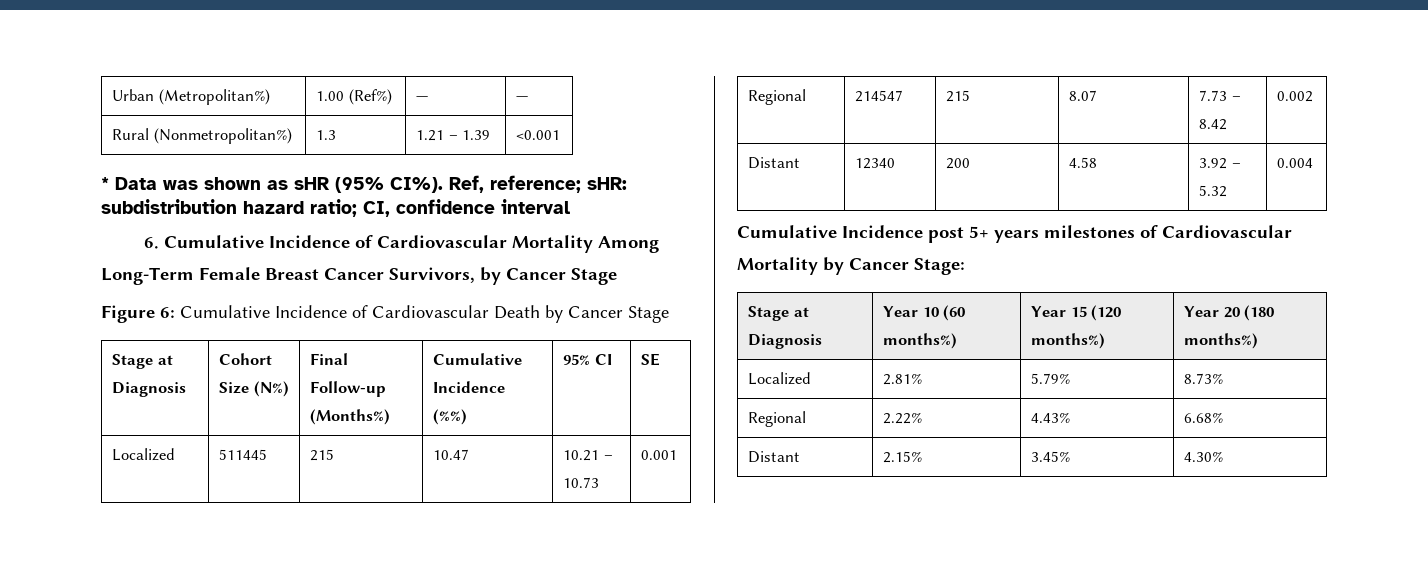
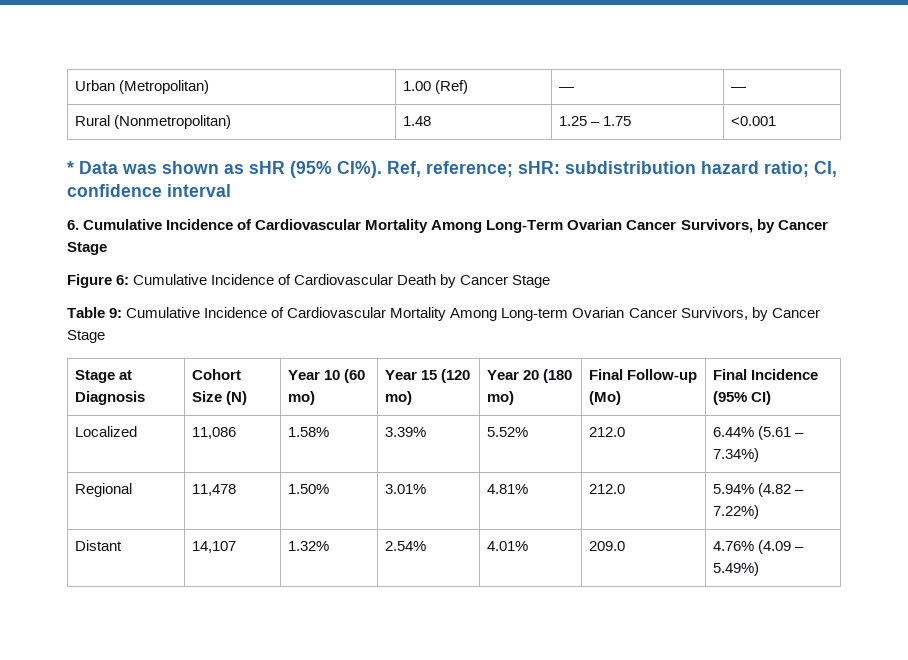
[158,89,270,105] (Metropolitan%) -> [118,80,209,94] (Metropolitan)
[348,89,392,105] (Ref%) -> [434,80,468,94] (Ref)
[153,128,292,144] [316,130,337,140] [416,130,491,141] (Nonmetropolitan%) | 1.3 | 1.21 – 1.39 -> [113,115,231,129] [402,116,431,126] [558,116,631,126] (Nonmetropolitan) | 1.48 | 1.25 – 1.75
[199,267,319,280] Female Breast -> [567,219,623,230] Ovarian
(669, 314) none -> [67,307,820,321] [67,330,105,343] // Table 9: Cumulative Incidence of Cardiovascular Mortality Among Long-term Ovarian Cancer Survivors, by Cancer Stage
[253,381,289,397] [310,353,349,365] [310,381,387,397] [310,409,391,425] [433,353,523,365] [433,381,506,393] [433,409,468,425] [563,354,612,365] [641,353,661,366] [112,448,176,461] [219,449,268,460] [310,449,335,461] [433,449,470,460] [563,450,613,461] [563,477,600,488] [641,450,678,460] [748,89,807,105] [855,90,904,102] [946,90,971,102] [1069,90,1098,101] [1199,90,1241,101] [1199,119,1228,130] [1277,91,1314,102] [748,157,801,169] [855,158,896,169] [946,158,971,169] [1069,157,1098,168] [1199,158,1241,169] [1199,185,1228,197] [1277,158,1314,168] [737,225,1292,243] [737,257,965,275] [748,306,809,321] [748,334,823,349] (N%) | Final Follow-up (Months%) | Cumulative Incidence (%%) | 95% CI | SE // Localized | 511445 | 215 | 10.47 | 10.21 – 10.73 | 0.001 // Regional | 214547 | 215 | 8.07 | 7.73 – 8.42 | 0.002 // Distant | 12340 | 200 | 4.58 | 3.92 – 5.32 | 0.004 // Cumulative Incidence post 5+ years milestones of Cardiovascular Mortality by Cancer Stage: // Stage at Diagnosis -> [225,391,247,405] (N)
[883,333,958,349] months%) -> [287,391,315,405] mo)
[1031,333,1106,349] months%) -> [384,391,412,405] mo)
[1184,333,1259,349] [748,372,812,385] [883,373,923,385] [1031,373,1071,384] [1184,373,1224,384] [748,411,807,427] [883,412,923,424] [1031,412,1071,423] [1184,412,1224,423] [748,451,801,463] [883,451,923,463] [1031,451,1071,462] [1184,451,1224,462] months%) // Localized | 2.81% | 5.79% | 8.73% // Regional | 2.22% | 4.43% | 6.68% // Distant | 2.15% | 3.45% | 4.30% -> [486,391,514,405] [588,369,697,383] [588,391,621,405] [712,369,818,380] [712,391,771,405] [74,426,137,437] [191,427,236,439] [287,427,329,437] [384,427,426,437] [486,427,528,437] [588,427,625,437] [712,426,804,440] [712,448,759,462] [74,483,132,497] [191,484,236,496] [287,484,329,494] [384,484,426,494] [486,484,528,494] [588,484,625,494] [712,483,804,497] [712,505,759,519] [74,540,122,551] [191,541,236,553] [287,541,329,551] [384,541,426,551] [486,541,528,551] [588,541,625,551] [712,540,804,554] [712,562,759,576] mo) | Final Follow-up (Mo) | Final Incidence (95% CI) // Localized | 11,086 | 1.58% | 3.39% | 5.52% | 212.0 | 6.44% (5.61 – 7.34%) // Regional | 11,478 | 1.50% | 3.01% | 4.81% | 212.0 | 5.94% (4.82 – 7.22%) // Distant | 14,107 | 1.32% | 2.54% | 4.01% | 209.0 | 4.76% (4.09 – 5.49%)

